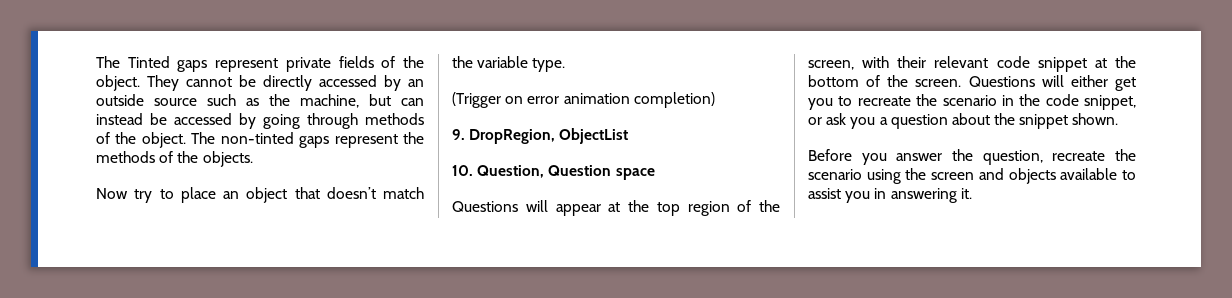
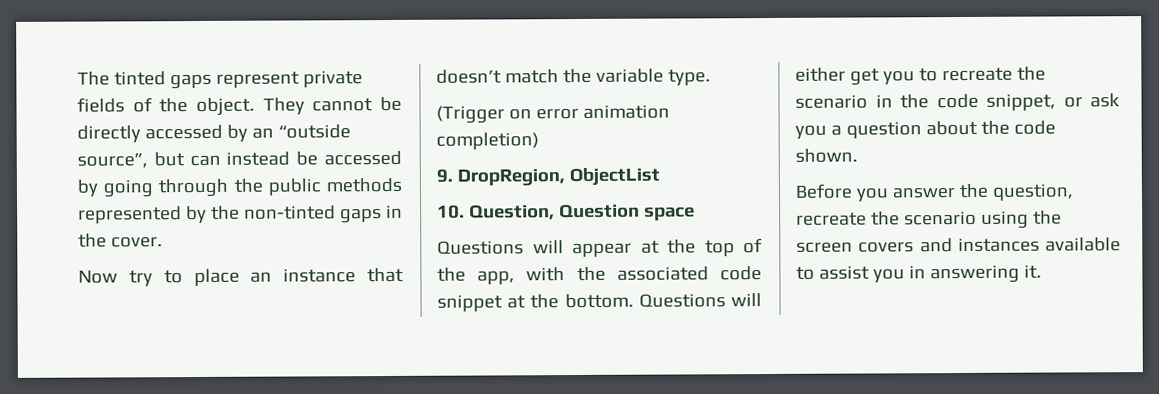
[96,56,170,68] The Tinted -> [77,71,166,86] The tinted
[96,94,359,108] outside source such as the machine, -> [277,124,351,139] [77,153,148,169] “outside source”,
[365,113,424,125] [96,132,424,148] [96,151,253,167] methods of the object. The non-tinted gaps represent the methods of the objects. -> [233,177,402,196] [78,204,403,224] [78,233,163,248] the public methods represented by the non-tinted gaps in the cover.
[246,187,288,203] object -> [283,268,357,283] instance
[687,200,780,216] [808,56,1136,72] [808,75,962,87] region of the screen, with their relevant code snippet at the bottom of the screen. -> [743,238,763,254] [437,266,762,285] [437,293,634,312] of the app, with the associated code snippet at the bottom.
[1019,114,1069,129] snippet -> [1013,120,1056,135] code
[978,168,1056,184] and objects -> [858,237,1040,253] covers and instances

